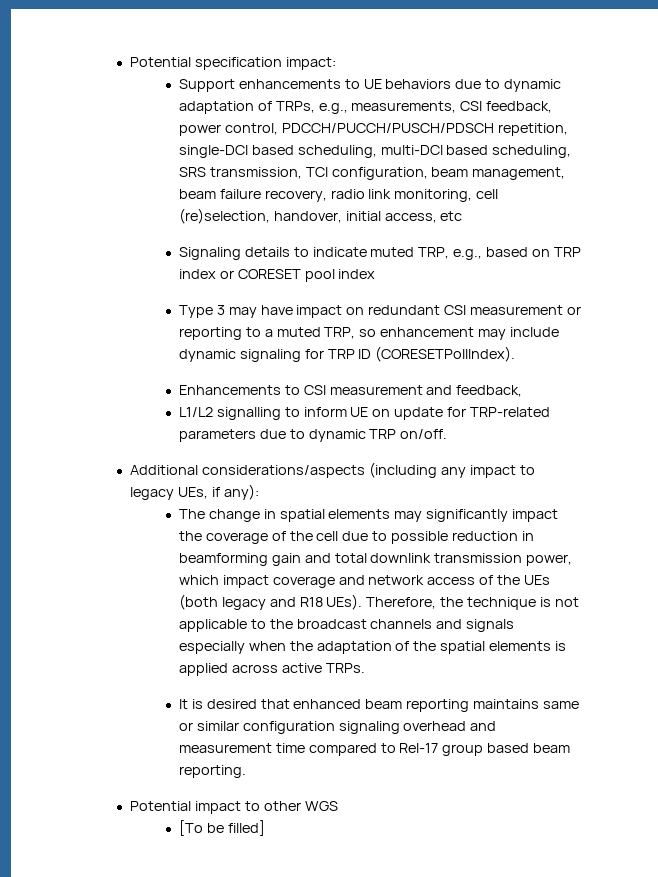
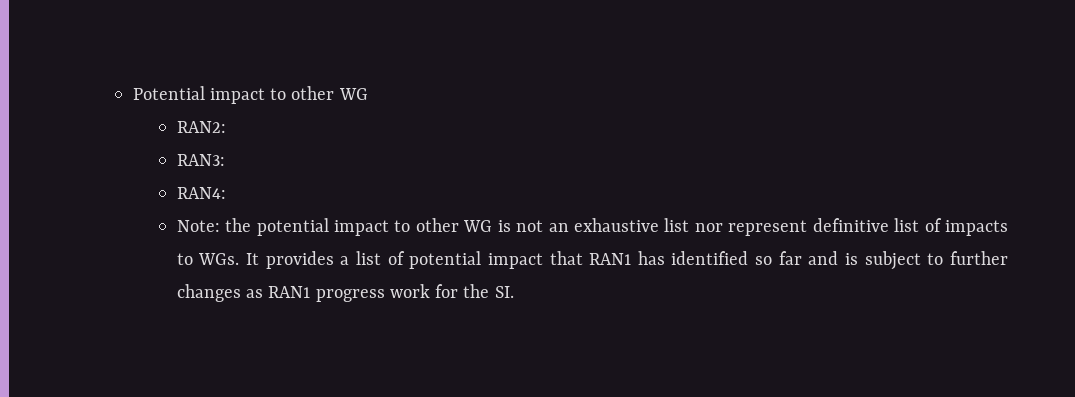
[130,57,337,70] [178,79,562,92] [178,101,553,114] [178,123,568,136] [178,145,572,158] [178,167,566,180] [178,189,499,202] [178,208,463,224] [178,247,581,260] [178,269,376,282] [178,305,581,318] [178,327,560,340] [178,346,516,362] [178,385,523,397] [178,407,551,420] [178,429,448,442] [130,462,535,478] [130,484,260,500] [178,509,559,522] [178,531,534,544] [178,553,573,566] [178,575,551,588] [178,594,579,610] [178,619,515,632] [178,641,567,654] [178,663,365,676] [178,699,580,712] [178,721,497,734] [178,743,571,756] [178,765,246,778] [130,801,339,814] [178,820,265,836] Potential specification impact: // Support enhancements to UE behaviors due to dynamic adaptation of TRPs, e.g., measurements, CSI feedback, power control, PDCCH/PUCCH/PUSCH/PDSCH repetition, single-DCI based scheduling, multi-DCI based scheduling, SRS transmission, TCI configuration, beam management, beam failure recovery, radio link monitoring, cell (re)selection, handover, initial access, etc // Signaling details to indicate muted TRP, e.g., based on TRP index or CORESET pool index // Type 3 may have impact on redundant CSI measurement or reporting to a muted TRP, so enhancement may include dynamic signaling for TRP ID (CORESETPollIndex). // Enhancements to CSI measurement and feedback, // L1/L2 signalling to inform UE on update for TRP-related parameters due to dynamic TRP on/off. // Additional considerations/aspects (including any impact to legacy UEs, if any): // The change in spatial elements may significantly impact the coverage of the cell due to possible reduction in beamforming gain and total downlink transmission power, which impact coverage and network access of the UEs (both legacy and R18 UEs). Therefore, the technique is not applicable to the broadcast channels and signals especially when the adaptation of the spatial elements is applied across active TRPs. // It is desired that enhanced beam reporting maintains same or similar configuration signaling overhead and measurement time compared to Rel-17 group based beam reporting. // Potential impact to other WGS // [To be filled] -> [132,86,368,104] [176,121,226,133] [176,154,225,166] [176,187,226,199] [176,218,1009,236] [176,251,1008,270] [176,284,514,302] Potential impact to other WG // RAN2: // RAN3: // RAN4: // Note: the potential impact to other WG is not an exhaustive list nor represent definitive list of impacts to WGs. It provides a list of potential impact that RAN1 has identified so far and is subject to further changes as RAN1 progress work for the SI.

